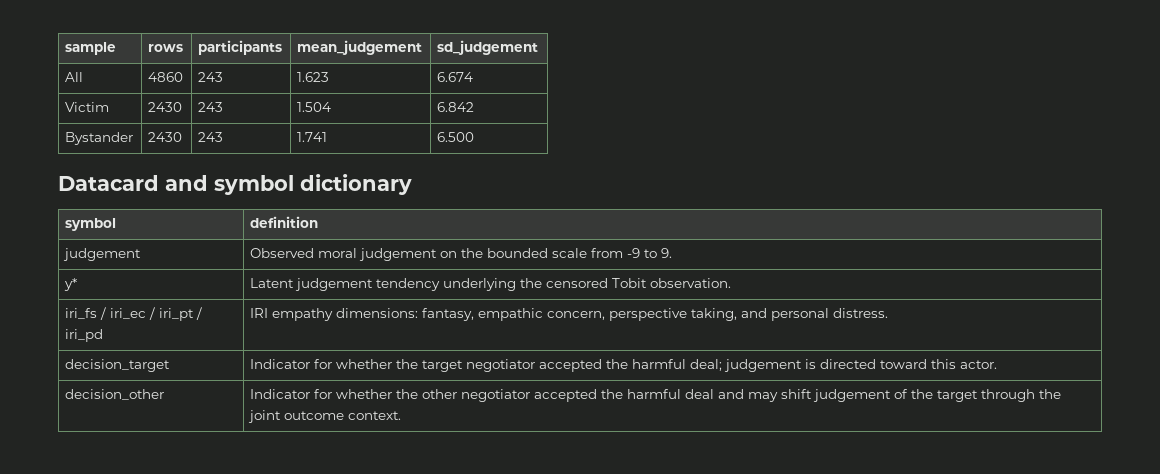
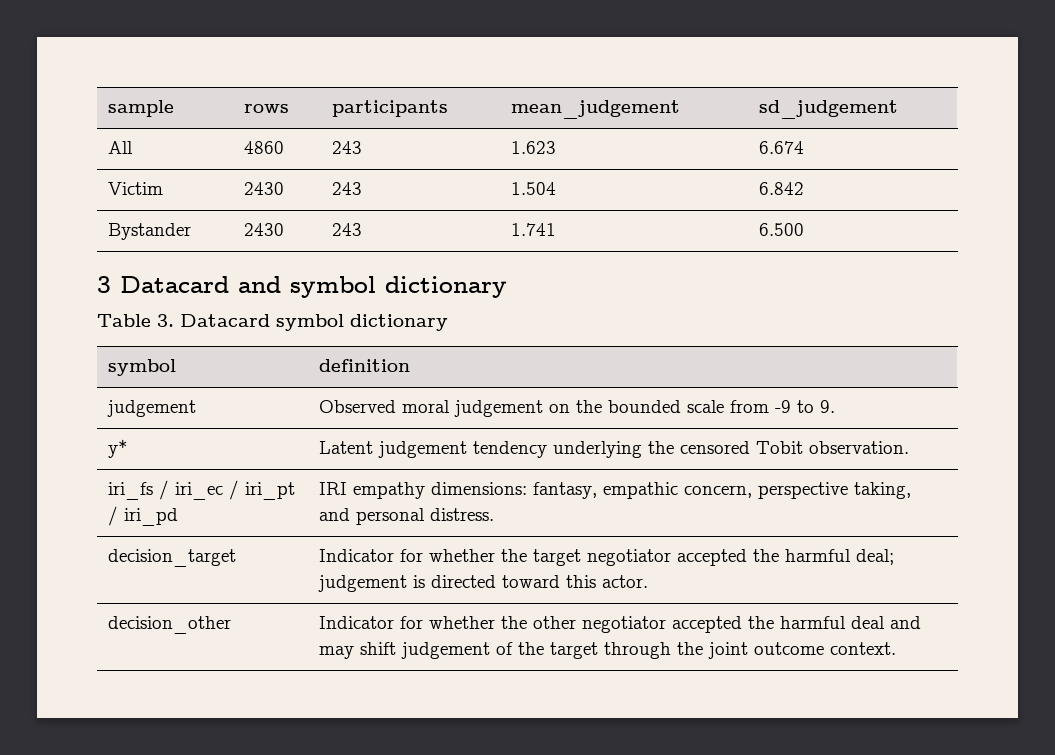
(475, 137) none -> [97,276,111,293] 3
(412, 184) none -> [97,314,448,331] // Table 3. Datacard symbol dictionary

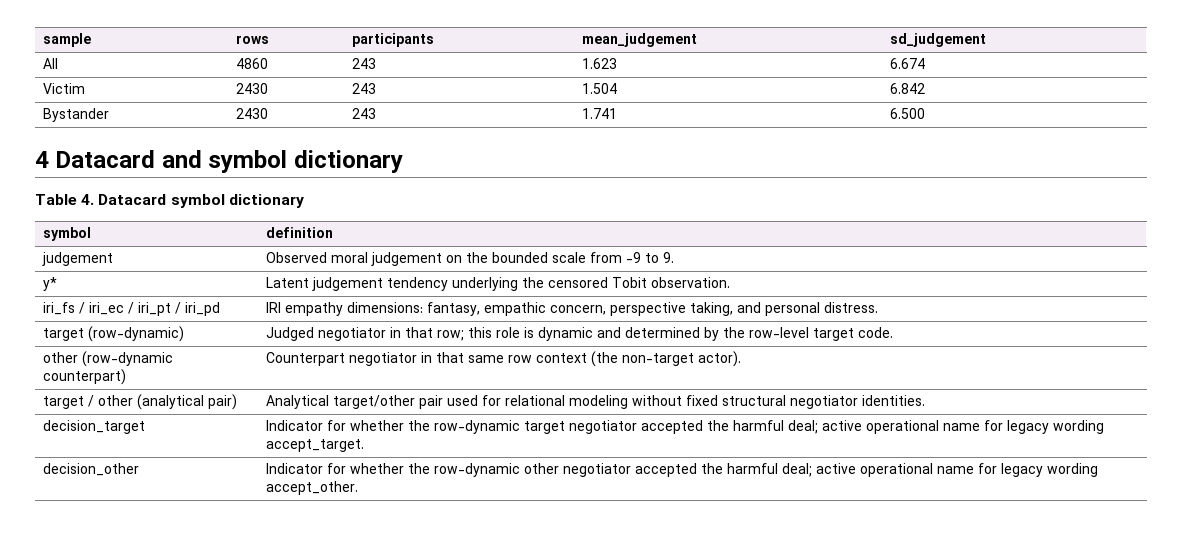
[97,276,111,293] 3 -> [35,151,49,168] 4
[157,314,174,327] 3. -> [81,194,95,205] 4.
(495, 514) none -> [42,326,184,342] [265,327,893,341] [42,351,173,367] [42,369,126,385] [265,351,741,367] [42,394,237,410] [265,395,925,409] // target (row-dynamic) | Judged negotiator in that row; this role is dynamic and determined by the row-level target code. // other (row-dynamic counterpart) | Counterpart negotiator in that same row context (the non-target actor). // target / other (analytical pair) | Analytical target/other pair used for relational modeling without fixed structural negotiator identities.
(528, 555) none -> [433,420,520,434] row-dynamic
[318,575,649,592] judgement is directed toward this actor. -> [821,420,1104,434] [265,439,364,452] active operational name for legacy wording accept_target.
(528, 622) none -> [433,463,520,477] row-dynamic
[851,616,922,629] [319,642,897,659] deal and may shift judgement of the target through the joint outcome context. -> [781,463,1098,477] [265,481,358,495] deal; active operational name for legacy wording accept_other.

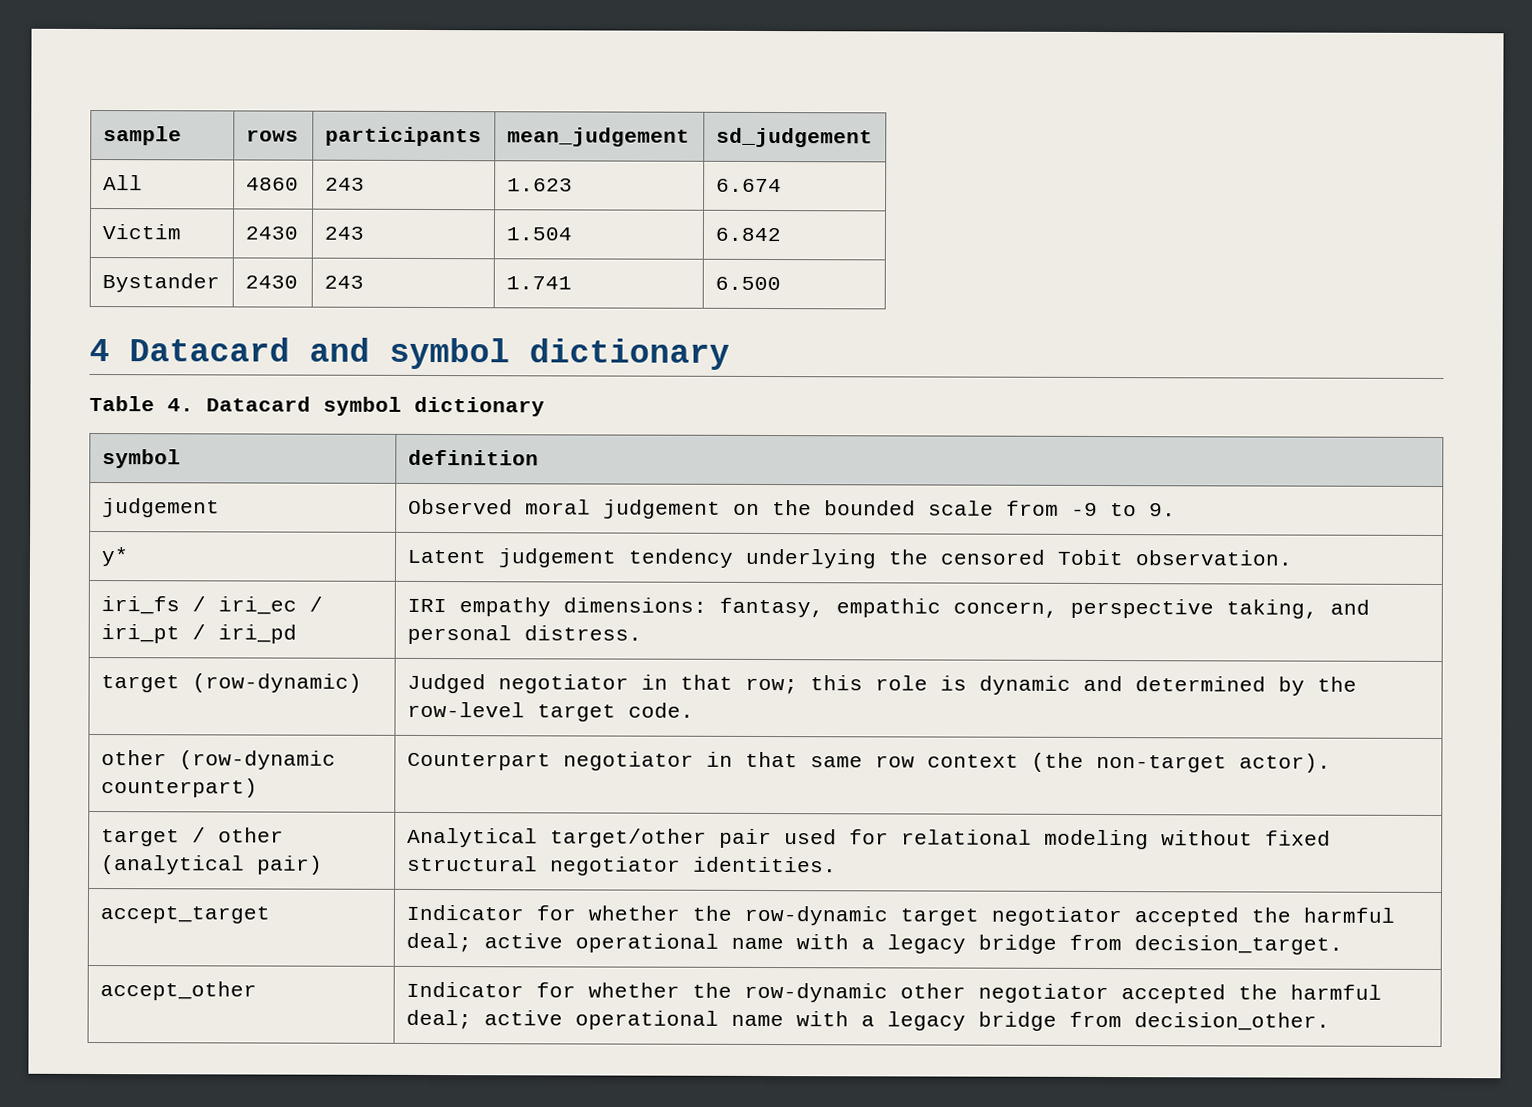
[42,420,145,434] decision_target -> [99,906,270,924] accept_target
[983,420,1104,434] [265,439,364,452] [42,463,139,476] for legacy wording accept_target. // decision_other -> [795,934,1343,955] [99,981,257,1001] with a legacy bridge from decision_target. // accept_other
[977,463,1098,477] [265,481,358,495] for legacy wording accept_other. -> [795,1011,1330,1031] with a legacy bridge from decision_other.

